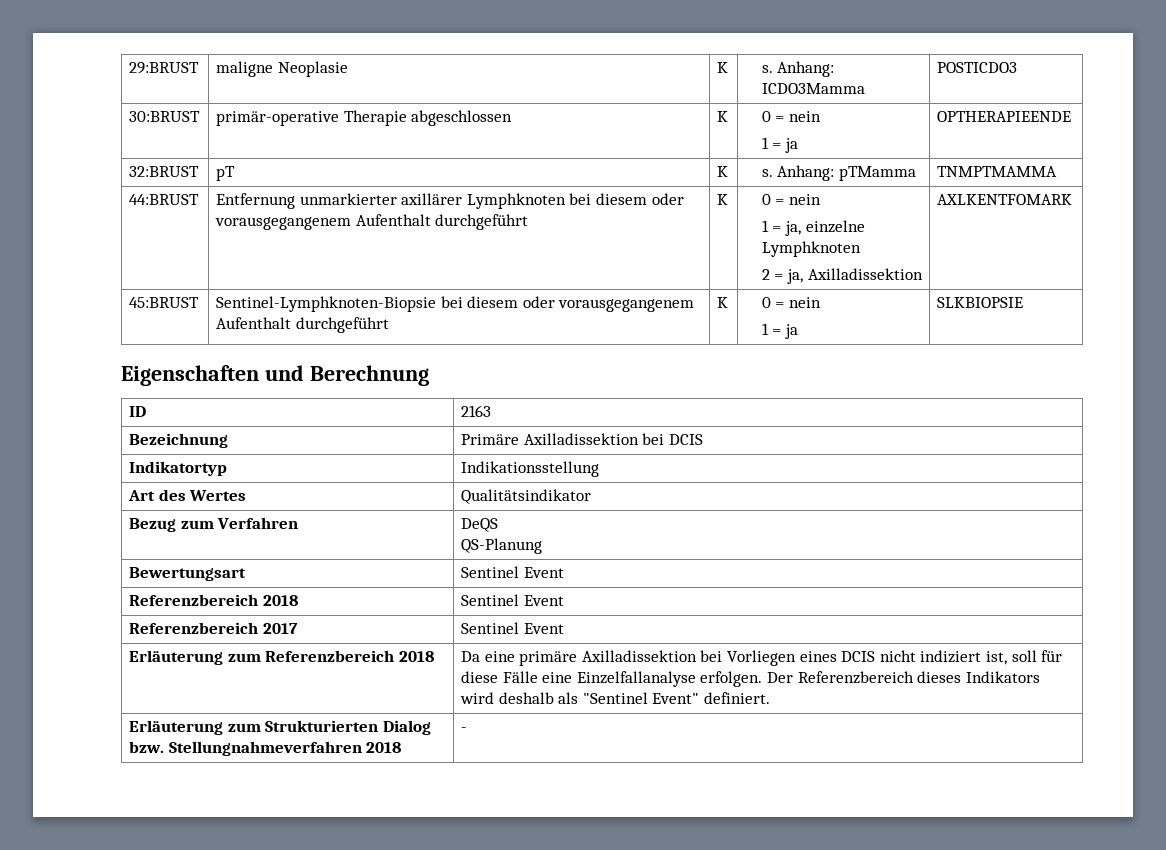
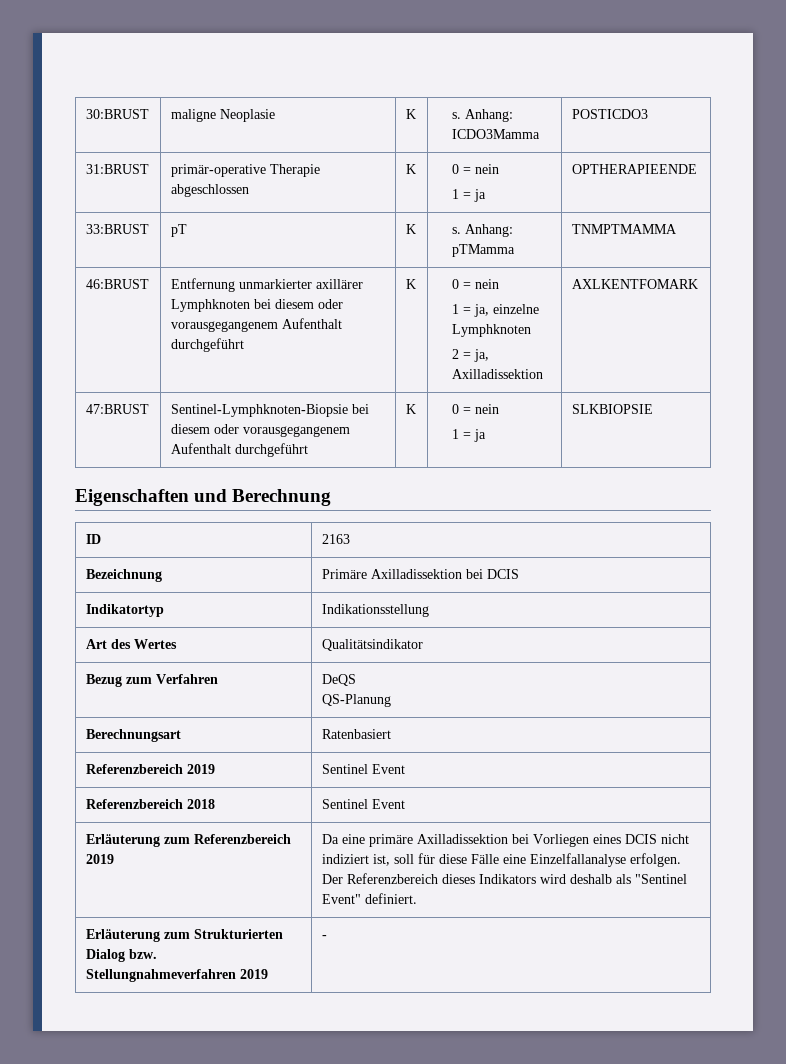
[129,62,200,74] 29:BRUST -> [85,109,149,119] 30:BRUST
[129,111,201,122] 30:BRUST -> [85,164,149,174] 31:BRUST
[129,166,200,177] 32:BRUST -> [85,224,149,234] 33:BRUST
[129,194,200,205] 44:BRUST -> [85,279,149,289] 46:BRUST
[129,297,200,308] 45:BRUST -> [85,404,149,414] 47:BRUST
[129,567,247,581] Bewertungsart -> [85,729,181,742] [321,729,391,739] [85,764,215,774] Berechnungsart | Ratenbasiert // Referenzbereich 2019
[129,622,298,634] [461,622,564,634] // Referenzbereich 2017 | Sentinel Event -> (405, 804) none
[398,651,434,662] 2018 -> [85,854,114,864] 2019
[366,742,402,753] 2018 -> [239,969,268,979] 2019

